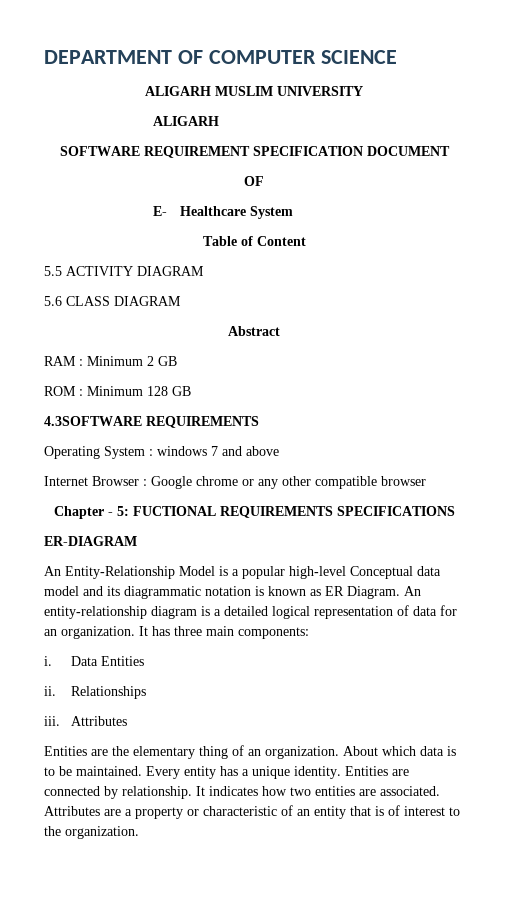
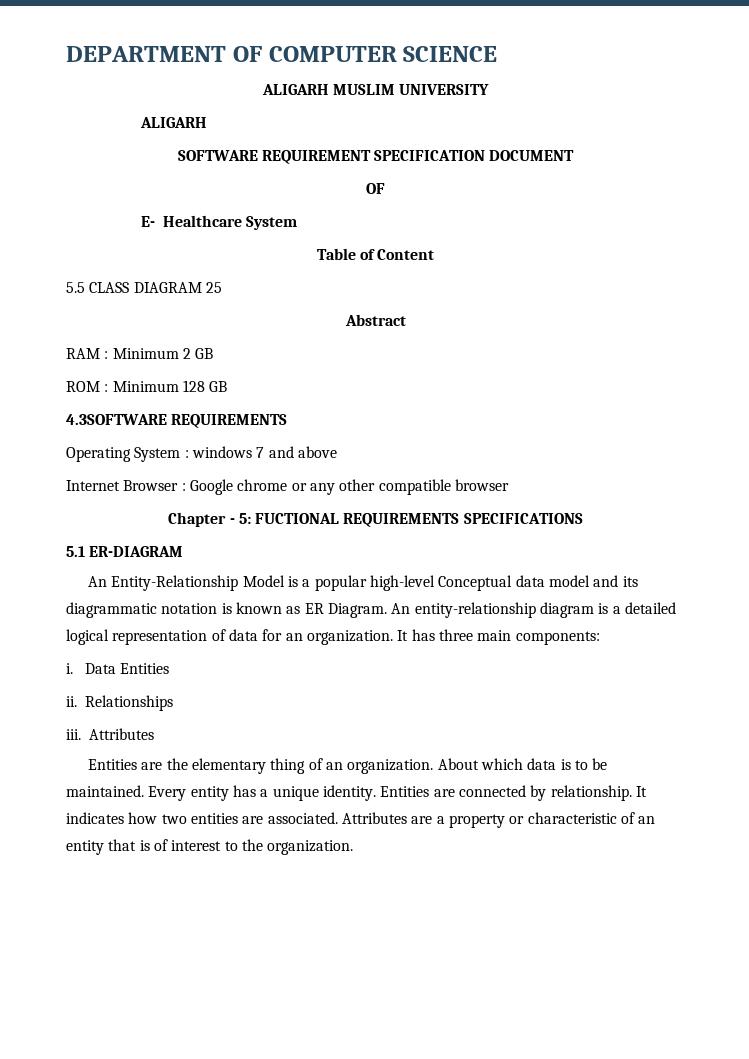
[66,266,204,276] [44,296,62,306] ACTIVITY DIAGRAM // 5.6 -> (85, 287) none
(181, 301) none -> [205,282,222,293] 25
(455, 511) none -> [66,546,85,557] 5.1

